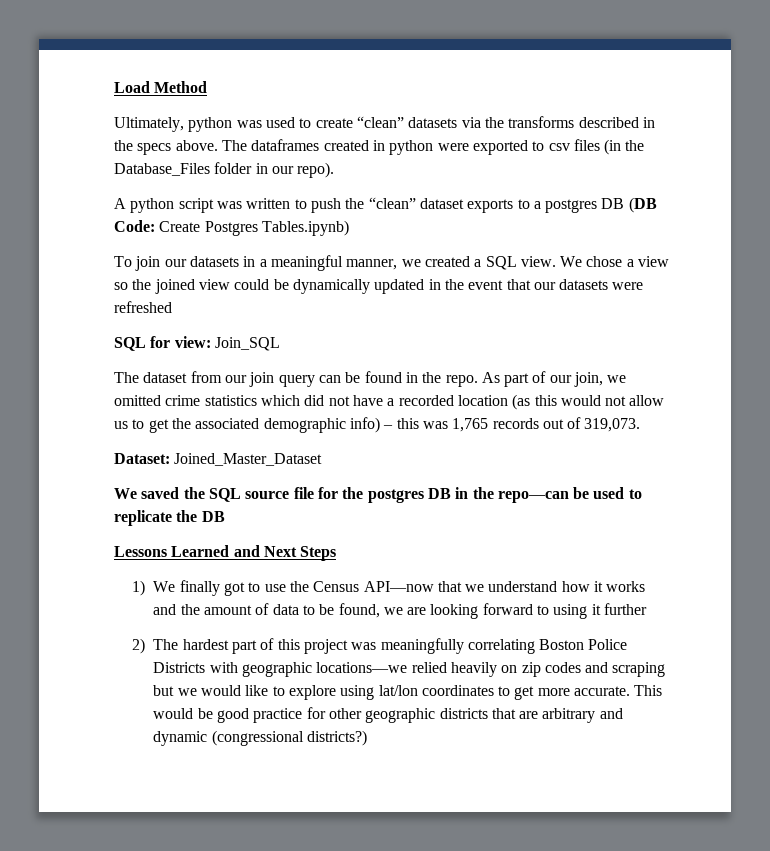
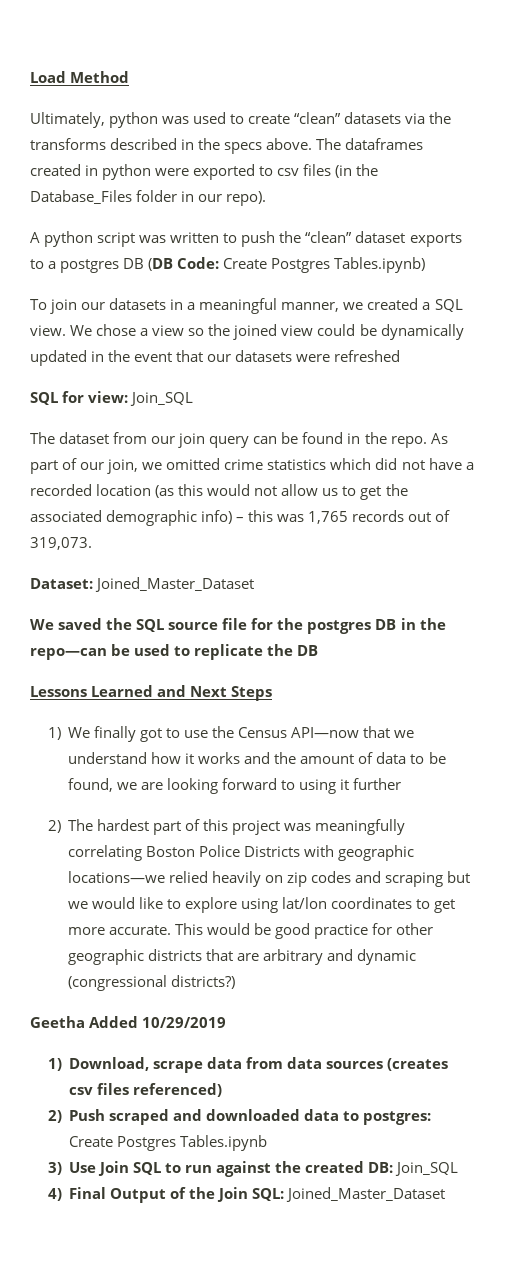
(367, 738) none -> [30,1016,227,1028] [47,1057,449,1073] [69,1083,223,1097] [47,1109,432,1125] [69,1135,268,1151] [47,1161,459,1177] [47,1187,446,1203] // Geetha Added 10/29/2019 // 1) Download, scrape data from data sources (creates csv files referenced) // 2) Push scraped and downloaded data to postgres: Create Postgres Tables.ipynb // 3) Use Join SQL to run against the created DB: Join_SQL // 4) Final Output of the Join SQL: Joined_Master_Dataset

